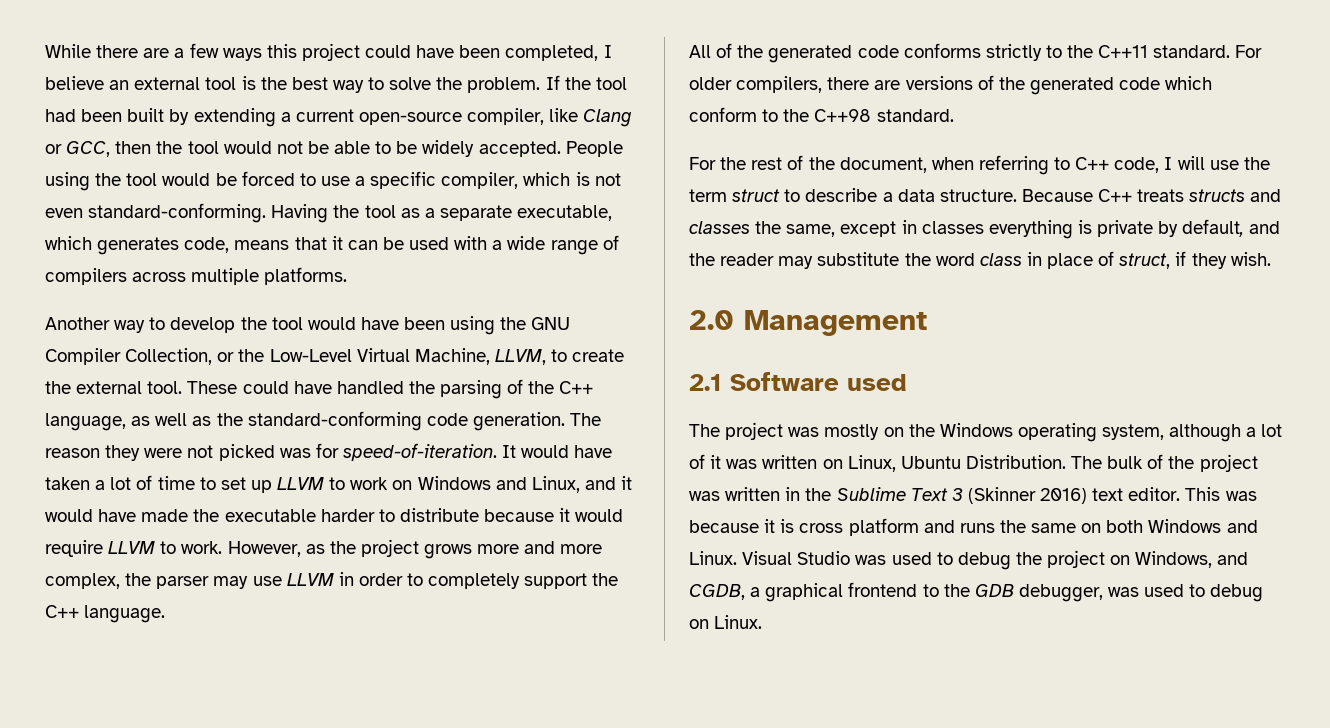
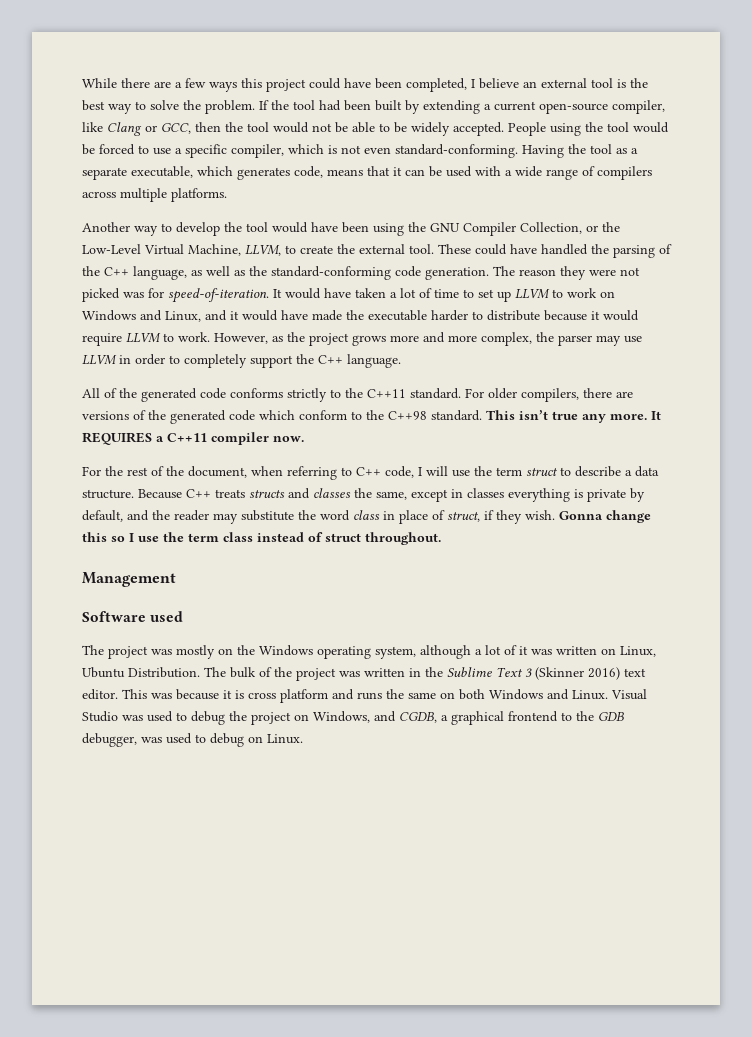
(954, 115) none -> [486,410,661,423] [82,432,304,445] This isn’t true any more. It REQUIRES a C++11 compiler now.
[689,310,734,330] // 2.0 -> [559,510,651,523] [82,532,441,545] Gonna change this so I use the term class instead of struct throughout. //
[689,374,722,391] 2.1 -> (176, 579) none

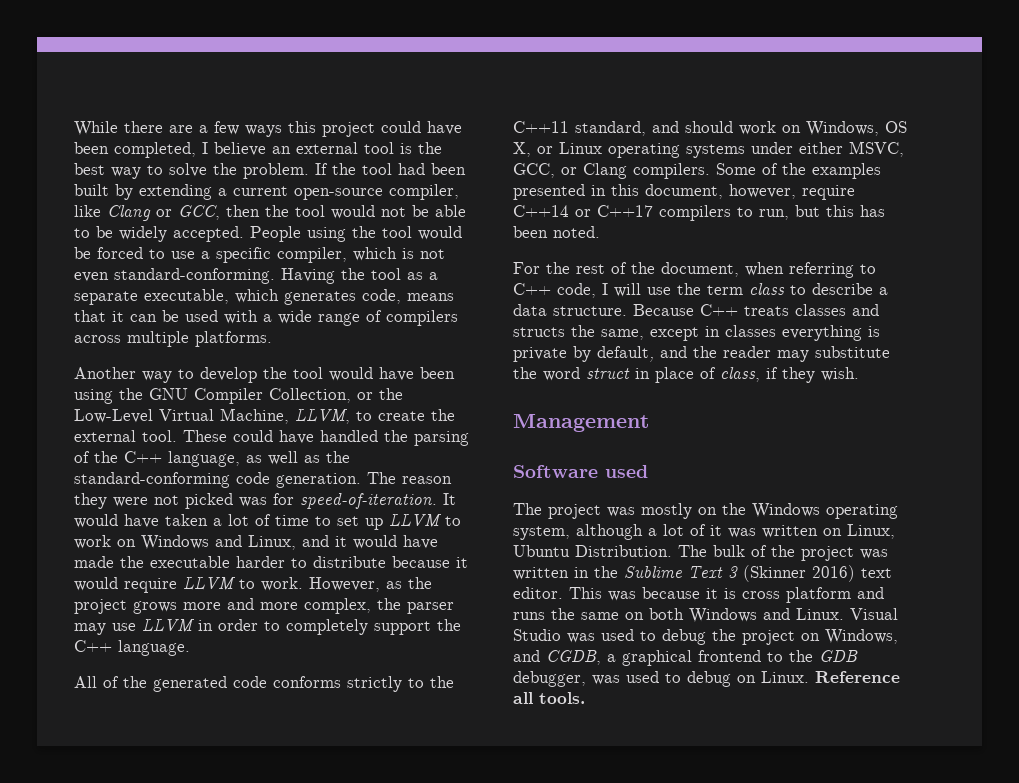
[410,388,633,402] [82,410,661,424] [82,432,304,445] standard. For older compilers, there are versions of the generated code which conform to the C++98 standard. This isn’t true any more. It REQUIRES a C++11 compiler now. -> [575,121,907,136] [513,141,904,158] [513,163,881,179] [513,184,855,200] [513,205,885,221] [513,226,600,238] standard, and should work on Windows, OS X, or Linux operating systems under either MSVC, GCC, or Clang compilers. Some of the examples presented in this document, however, require C++14 or C++17 compilers to run, but this has been noted.
[526,468,558,476] struct -> [749,283,785,295] class
[249,488,351,499] structs and classes -> [795,304,879,316] [513,327,565,337] classes and structs
[353,510,380,520] class -> [586,368,630,379] struct
[447,512,480,522] struct, -> [720,367,760,382] class,
[559,510,651,523] [82,532,441,545] Gonna change this so I use the term class instead of struct throughout. -> (859, 374) none
(303, 739) none -> [815,671,900,683] [513,692,585,704] Reference all tools.

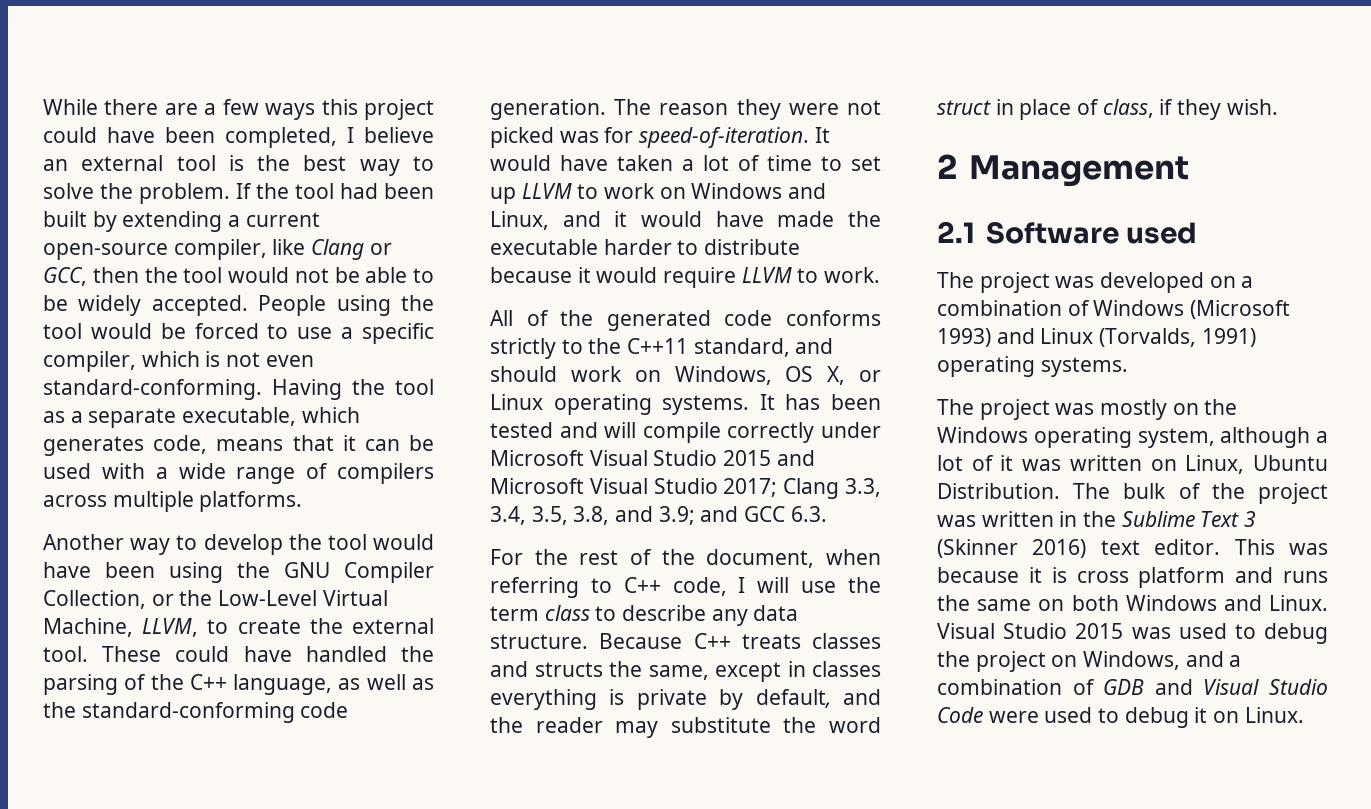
[309,577,432,592] [74,598,454,614] [74,619,461,635] [74,640,190,656] However, as the project grows more and more complex, the parser may use LLVM in order to completely support the C++ language. -> (881, 275) none
[686,141,904,158] [513,163,881,179] [513,184,855,200] [513,205,885,221] [513,226,600,238] systems under either MSVC, GCC, or Clang compilers. Some of the examples presented in this document, however, require C++14 or C++17 compilers to run, but this has been noted. -> [662,394,881,415] [490,422,881,443] [490,450,815,466] [490,478,881,499] [490,506,827,525] systems. It has been tested and will compile correctly under Microsoft Visual Studio 2015 and Microsoft Visual Studio 2017; Clang 3.3, 3.4, 3.5, 3.8, and 3.9; and GCC 6.3.
[879,287,888,295] a -> [711,609,748,626] any
(859, 374) none -> [937,154,958,179] 2
(649, 423) none -> [937,221,975,243] 2.1
(648, 471) none -> [937,272,1254,293] [937,300,1291,319] [937,328,1256,347] [937,356,1128,377] // The project was developed on a combination of Windows (Microsoft 1993) and Linux (Torvalds, 1991) operating systems.
(561, 635) none -> [1075,623,1124,639] 2015
[546,650,858,666] [513,671,731,687] CGDB, a graphical frontend to the GDB debugger, was used to debug -> [1229,655,1242,667] [937,679,1328,695] [937,707,1208,728] a combination of GDB and Visual Studio Code were used to debug it
[815,671,900,683] [513,692,585,704] Reference all tools. -> (1304, 715) none

